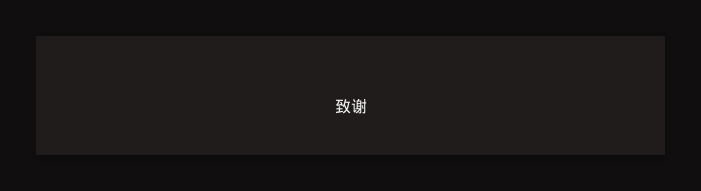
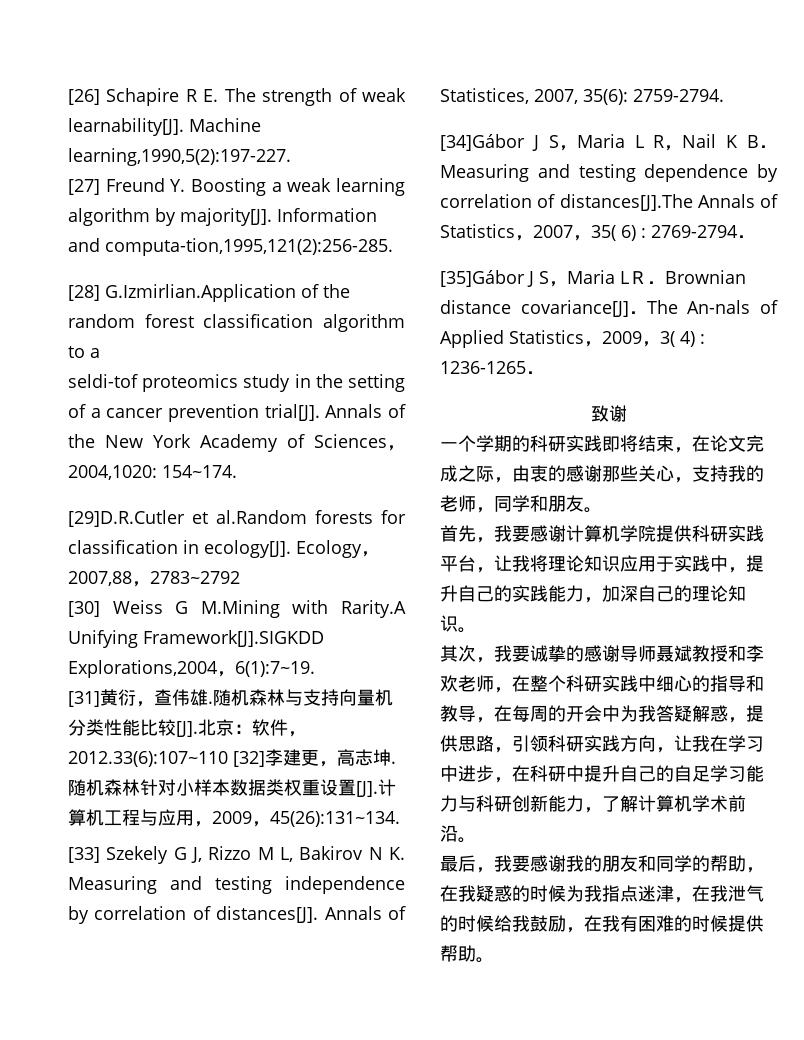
[334,98,367,114] 致谢 -> [68,88,406,106] [68,118,262,136] [68,148,291,166] [68,178,405,196] [68,208,378,226] [68,238,393,256] [68,284,350,302] [68,314,405,332] [68,346,100,358] [68,374,405,392] [68,404,406,422] [68,434,405,452] [68,465,237,480] [68,510,406,527] [68,540,380,558] [68,571,240,587] [68,600,407,618] [68,630,324,648] [68,660,315,678] [68,689,393,707] [68,719,307,737] [68,749,396,767] [68,779,397,797] [68,809,400,827] [68,846,405,864] [68,876,405,894] [68,906,406,924] [440,88,724,105] [440,134,777,151] [440,164,778,182] [440,194,778,211] [440,224,755,241] [440,270,746,287] [440,300,778,317] [440,330,705,348] [440,361,544,374] [590,405,627,422] [440,435,764,453] [440,465,764,483] [440,495,602,513] [440,525,764,543] [440,555,764,573] [440,585,746,603] [440,615,476,633] [440,645,764,663] [440,675,764,693] [440,705,764,723] [440,735,764,753] [440,765,764,783] [440,795,746,813] [440,825,476,843] [440,855,764,873] [440,885,764,903] [440,915,764,933] [440,945,494,963] [26] Schapire R E. The strength of weak learnability[J]. Machine learning,1990,5(2):197-227. // [27] Freund Y. Boosting a weak learning algorithm by majority[J]. Information and computa-tion,1995,121(2):256-285. // [28] G.Izmirlian.Application of the random forest classification algorithm to a // seldi-tof proteomics study in the setting of a cancer prevention trial[J]. Annals of the New York Academy of Sciences，2004,1020: 154~174. // [29]D.R.Cutler et al.Random forests for classification in ecology[J]. Ecology，2007,88，2783~2792 // [30] Weiss G M.Mining with Rarity.A Unifying Framework[J].SIGKDD Explorations,2004，6(1):7~19. // [31]黄衍，查伟雄.随机森林与支持向量机分类性能比较[J].北京：软件，2012.33(6):107~110 [32]李建更，高志坤.随机森林针对小样本数据类权重设置[J].计算机工程与应用，2009，45(26):131~134. // [33] Szekely G J, Rizzo M L, Bakirov N K. Measuring and testing independence by correlation of distances[J]. Annals of Statistices, 2007, 35(6): 2759-2794. // [34]Gábor J S，Maria L R，Nail K B．Measuring and testing dependence by correlation of distances[J].The Annals of Statistics，2007，35( 6) : 2769-2794． // [35]Gábor J S，Maria LＲ．Brownian distance covariance[J]．The An-nals of Applied Statistics，2009，3( 4) : 1236-1265． // 致谢 // 一个学期的科研实践即将结束，在论文完成之际，由衷的感谢那些关心，支持我的老师，同学和朋友。 // 首先，我要感谢计算机学院提供科研实践平台，让我将理论知识应用于实践中，提升自己的实践能力，加深自己的理论知识。 // 其次，我要诚挚的感谢导师聂斌教授和李欢老师，在整个科研实践中细心的指导和教导，在每周的开会中为我答疑解惑，提供思路，引领科研实践方向，让我在学习中进步，在科研中提升自己的自足学习能力与科研创新能力，了解计算机学术前沿。 // 最后，我要感谢我的朋友和同学的帮助，在我疑惑的时候为我指点迷津，在我泄气的时候给我鼓励，在我有困难的时候提供帮助。

